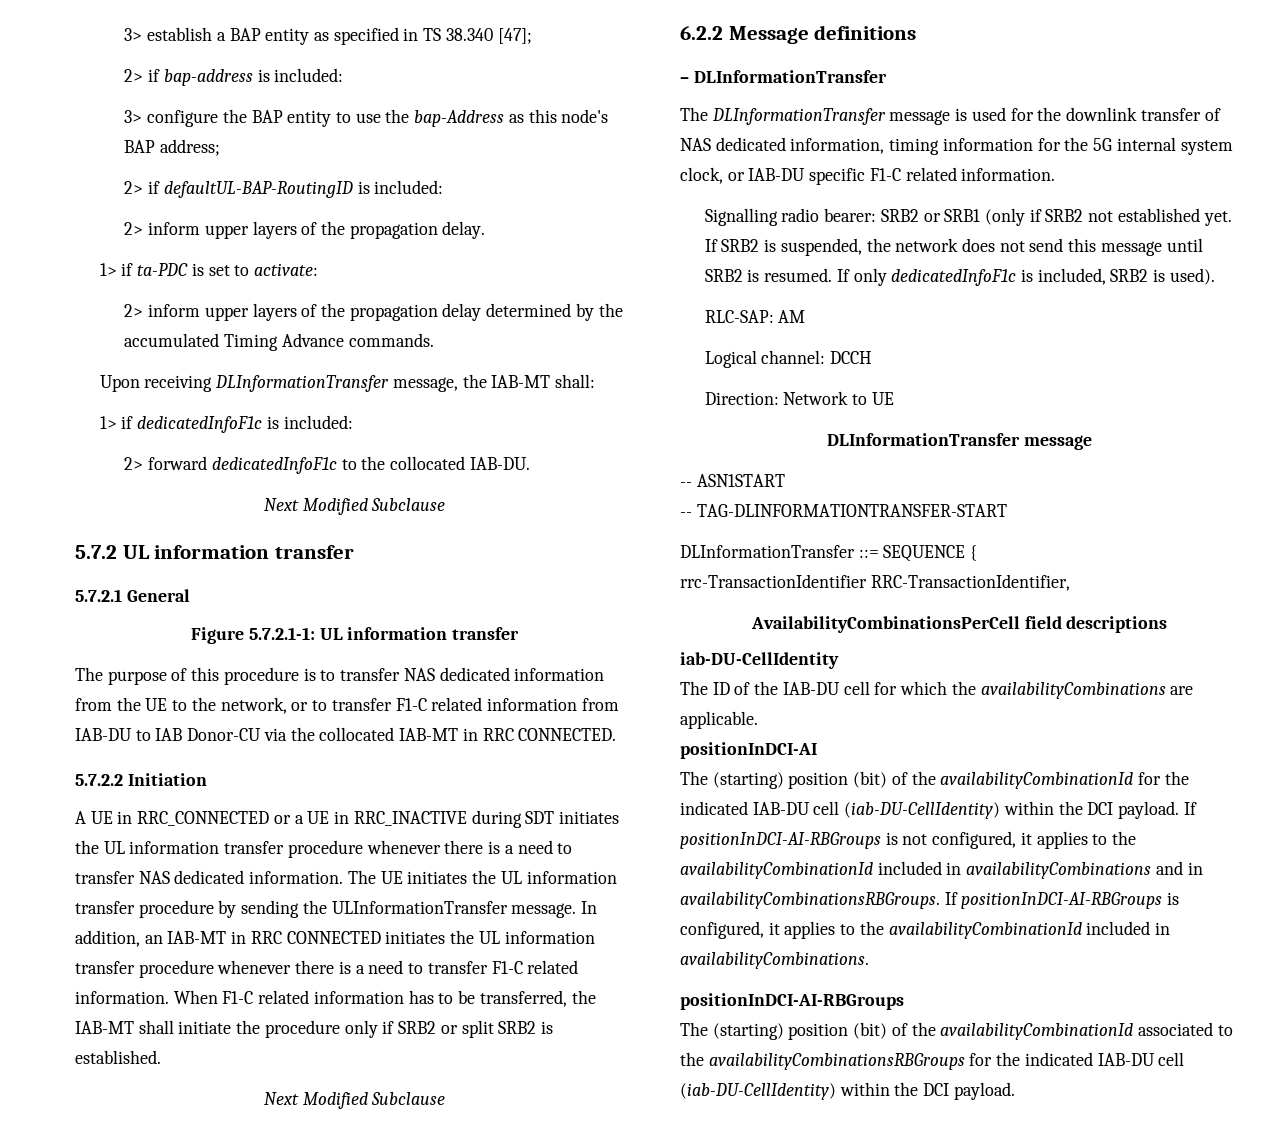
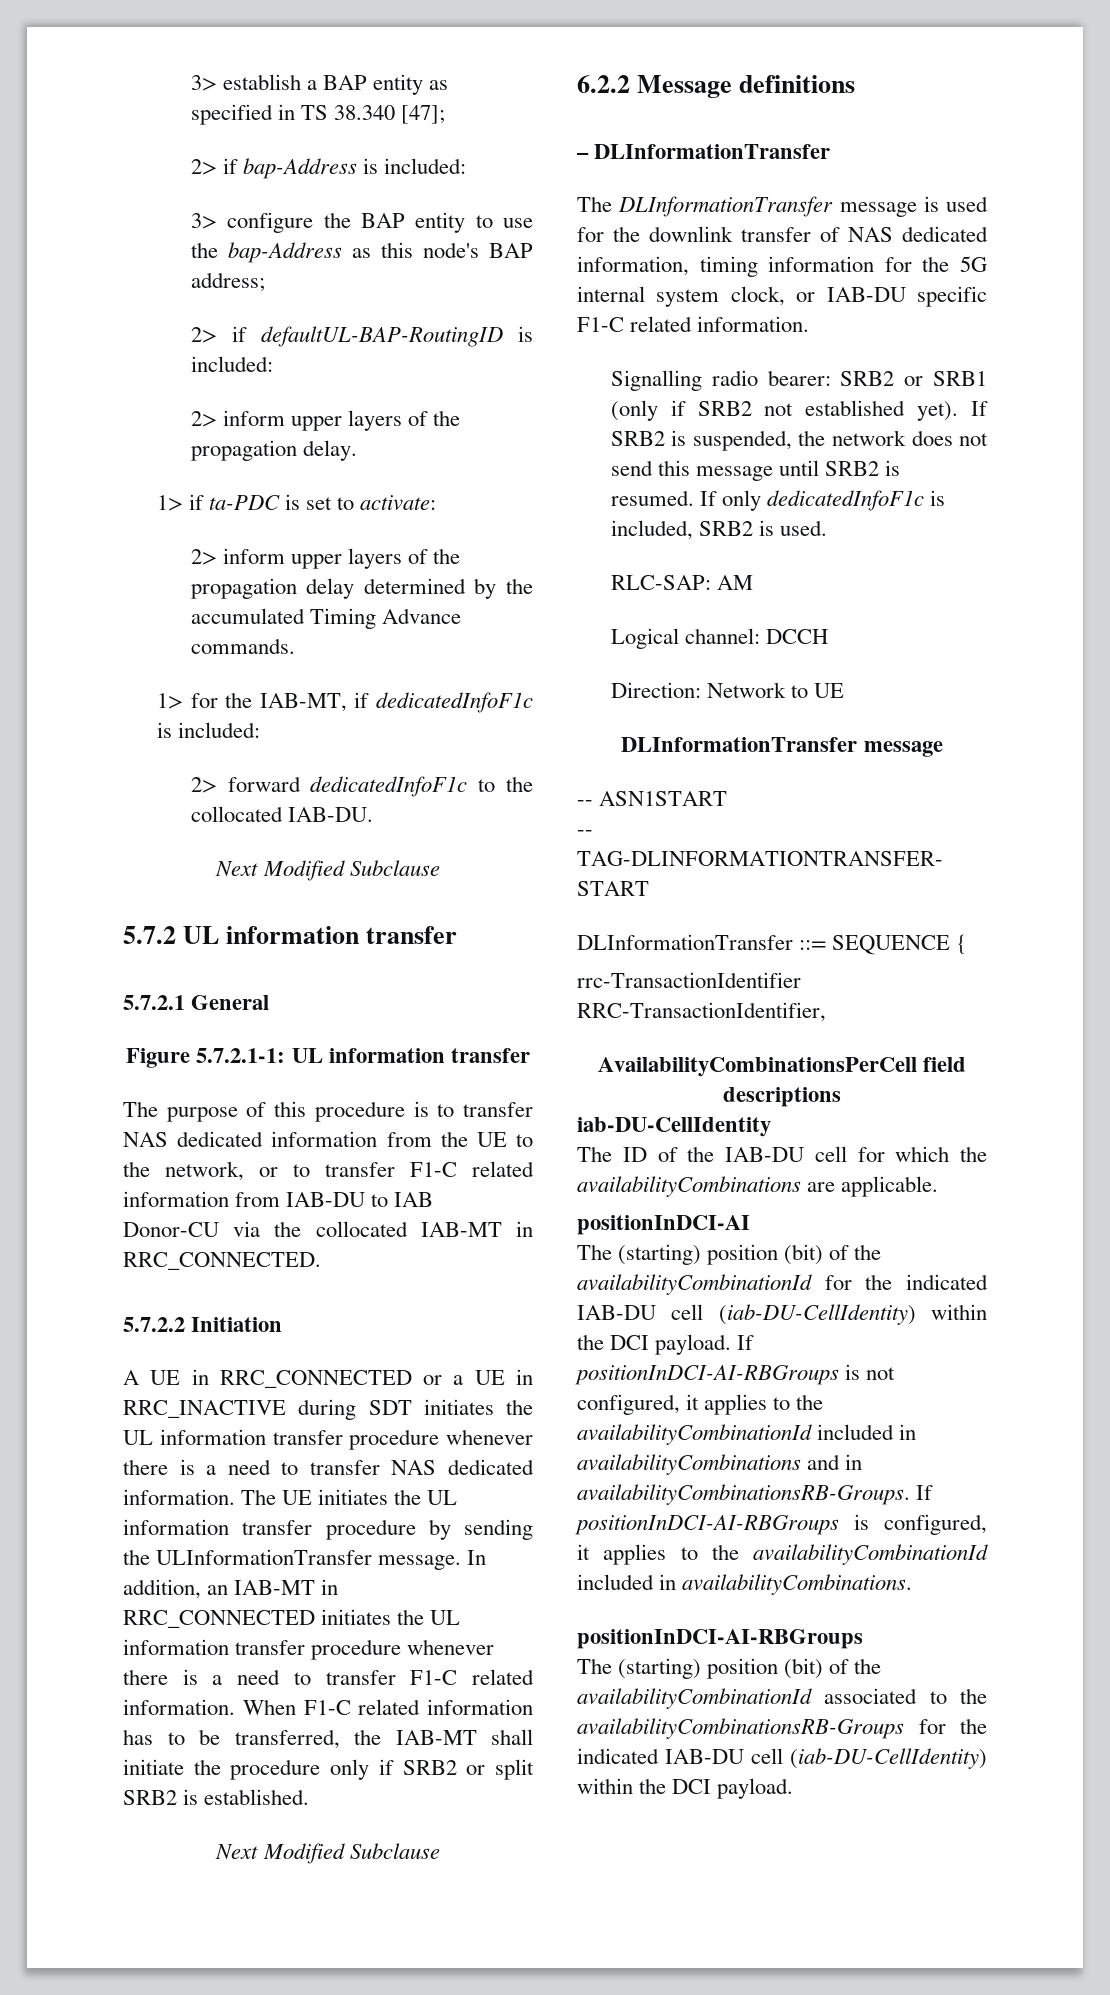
[163,69,253,86] bap-address -> [243,158,358,179] bap-Address
[99,374,596,392] [99,416,117,429] Upon receiving DLInformationTransfer message, the IAB-MT shall: // 1> -> [156,692,347,712] 1> for the IAB-MT,
[482,728,617,741] RRC CONNECTED. -> [123,1252,321,1270] RRC_CONNECTED.
[250,931,381,944] RRC CONNECTED -> [123,1610,315,1628] RRC_CONNECTED
[1203,211,1232,226] yet. -> [917,401,959,421] yet).
[1169,268,1215,285] used). -> [780,520,828,536] used.
[680,892,940,909] availabilityCombinationsRBGroups. -> [577,1484,910,1505] availabilityCombinationsRB-Groups.
[708,1053,965,1070] availabilityCombinationsRBGroups -> [577,1718,904,1739] availabilityCombinationsRB-Groups

